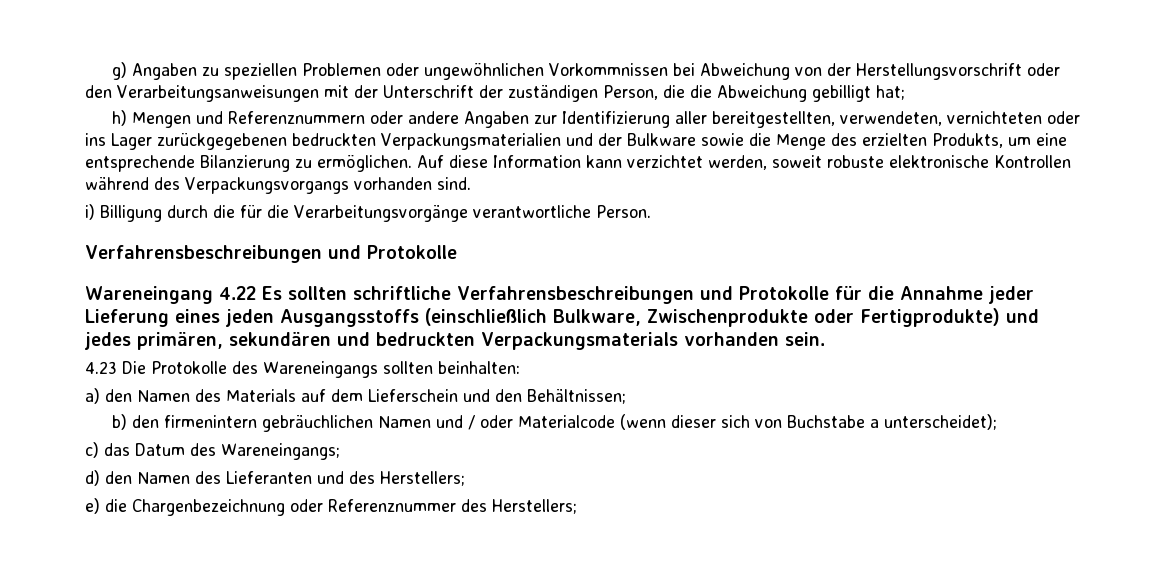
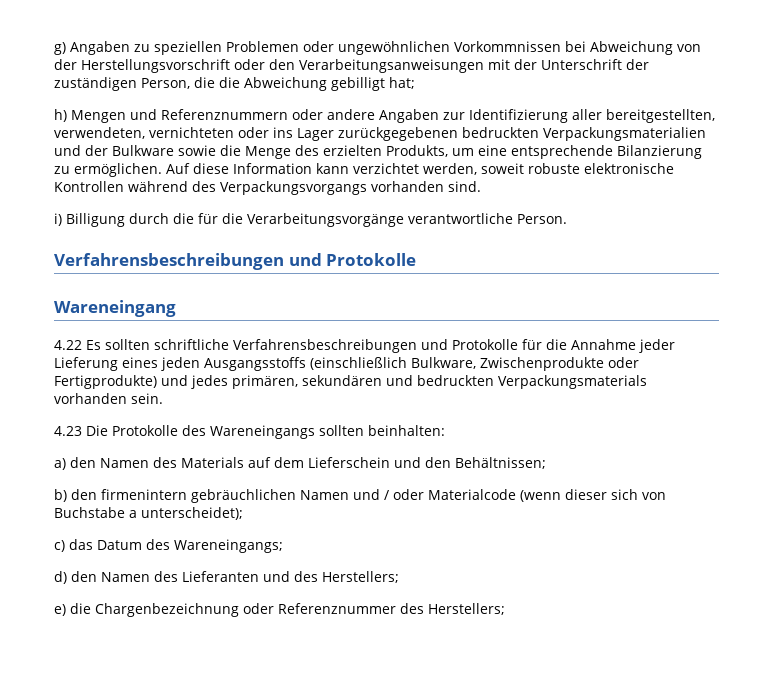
(213, 295) none -> (176, 308) //

